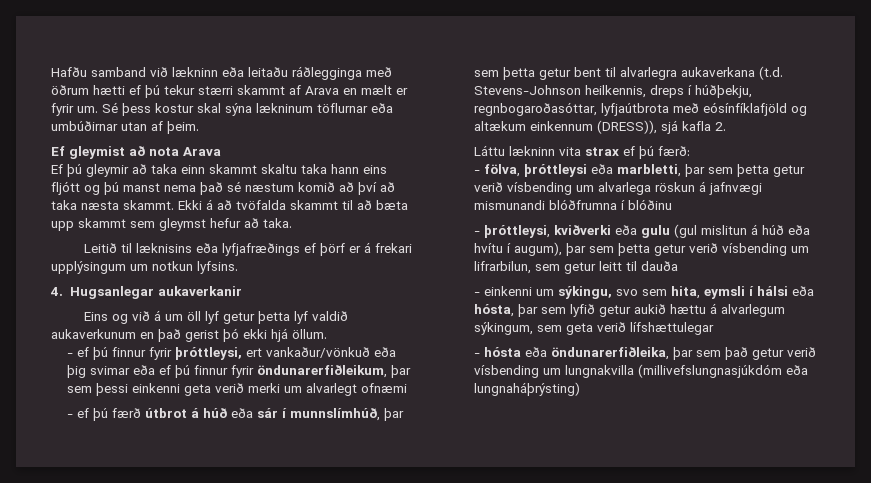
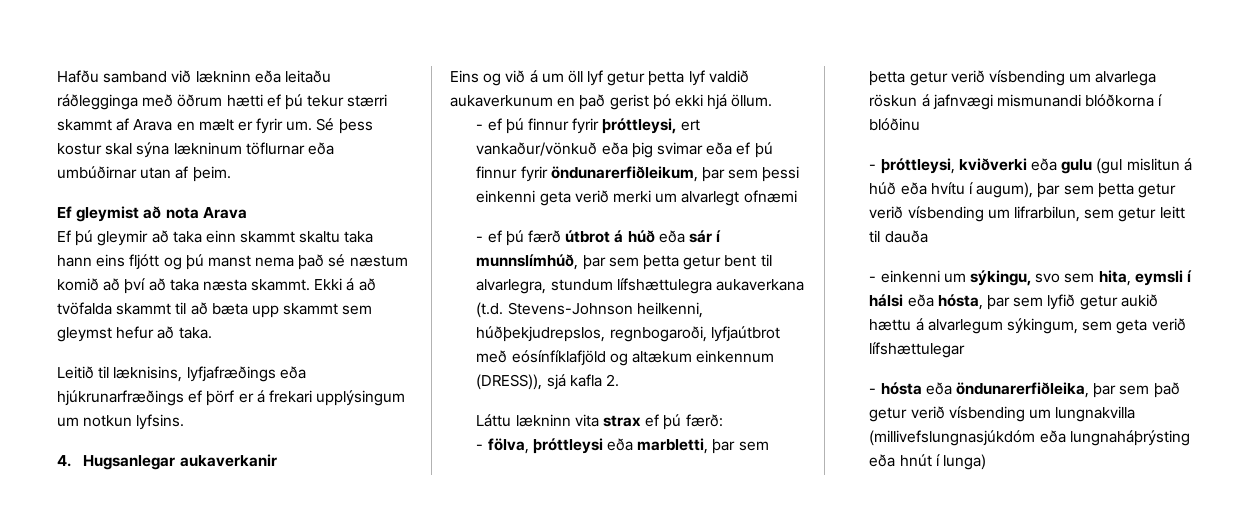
[136,243,301,256] læknisins eða lyfjafræðings -> [113,366,306,382] [57,390,184,406] læknisins, lyfjafræðings eða hjúkrunarfræðings
[620,66,784,80] [474,85,753,98] [474,102,670,116] alvarlegra aukaverkana (t.d. Stevens-Johnson heilkennis, dreps í húðþekju, regnbogaroðasóttar, lyfjaútbrota -> [476,278,804,294] [476,302,703,318] [476,326,780,342] alvarlegra, stundum lífshættulegra aukaverkana (t.d. Stevens-Johnson heilkenni, húðþekjudrepslos, regnbogaroði, lyfjaútbrot
[549,199,618,210] blóðfrumna -> [1085,94,1155,107] blóðkorna
[474,382,581,396] lungnaháþrýsting) -> [1069,430,1190,446] [869,454,986,470] lungnaháþrýsting eða hnút í lunga)

